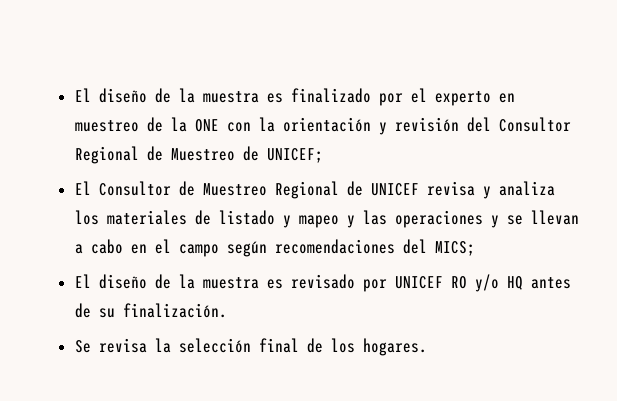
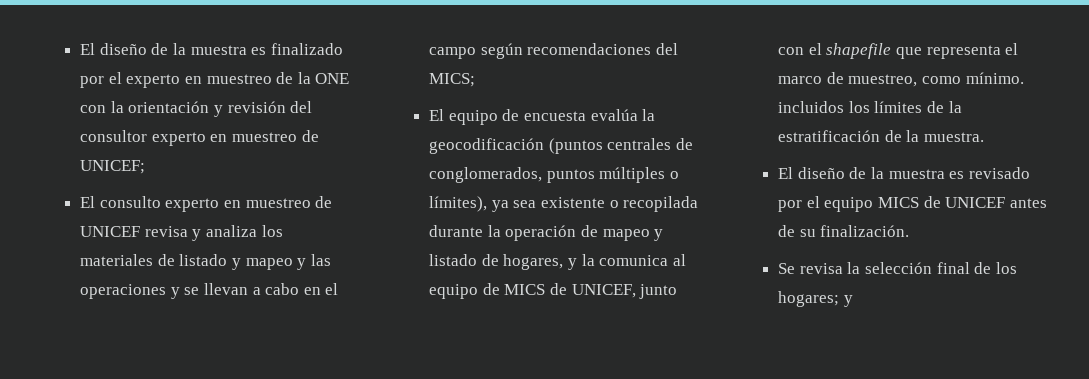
[498,117,571,132] [74,146,235,164] Consultor Regional de Muestreo -> [80,130,298,146] consultor experto en muestreo
[98,181,339,199] Consultor de Muestreo Regional -> [99,196,311,212] consulto experto en muestreo
(475, 248) none -> [429,109,656,125] [429,138,694,154] [429,167,680,183] [429,196,699,212] [429,225,664,241] [429,254,686,270] [429,283,678,299] [778,43,1019,59] [778,72,1024,87] [778,101,962,113] [778,130,985,142] // El equipo de encuesta evalúa la geocodificación (puntos centrales de conglomerados, puntos múltiples o límites), ya sea existente o recopilada durante la operación de mapeo y listado de hogares, y la comunica al equipo de MICS de UNICEF, junto con el shapefile que representa el marco de muestreo, como mínimo. incluidos los límites de la estratificación de la muestra.
[394,274,523,292] UNICEF RO y/o HQ -> [806,196,1006,212] el equipo MICS de UNICEF
[362,338,427,356] hogares. -> [778,291,853,307] hogares; y

